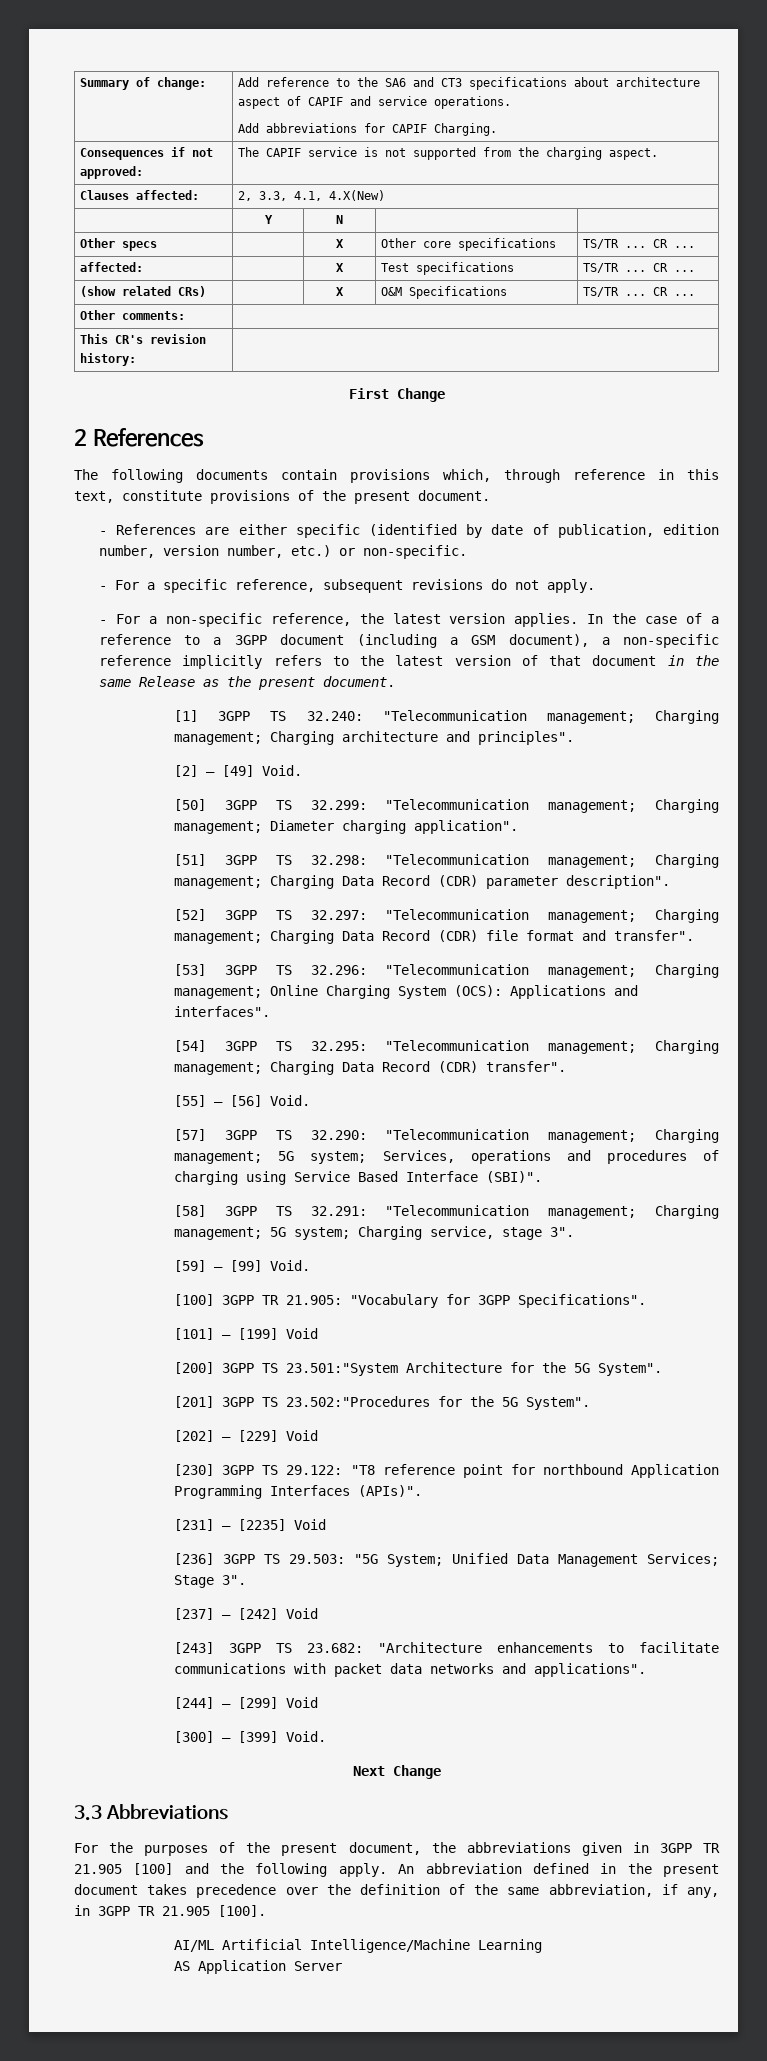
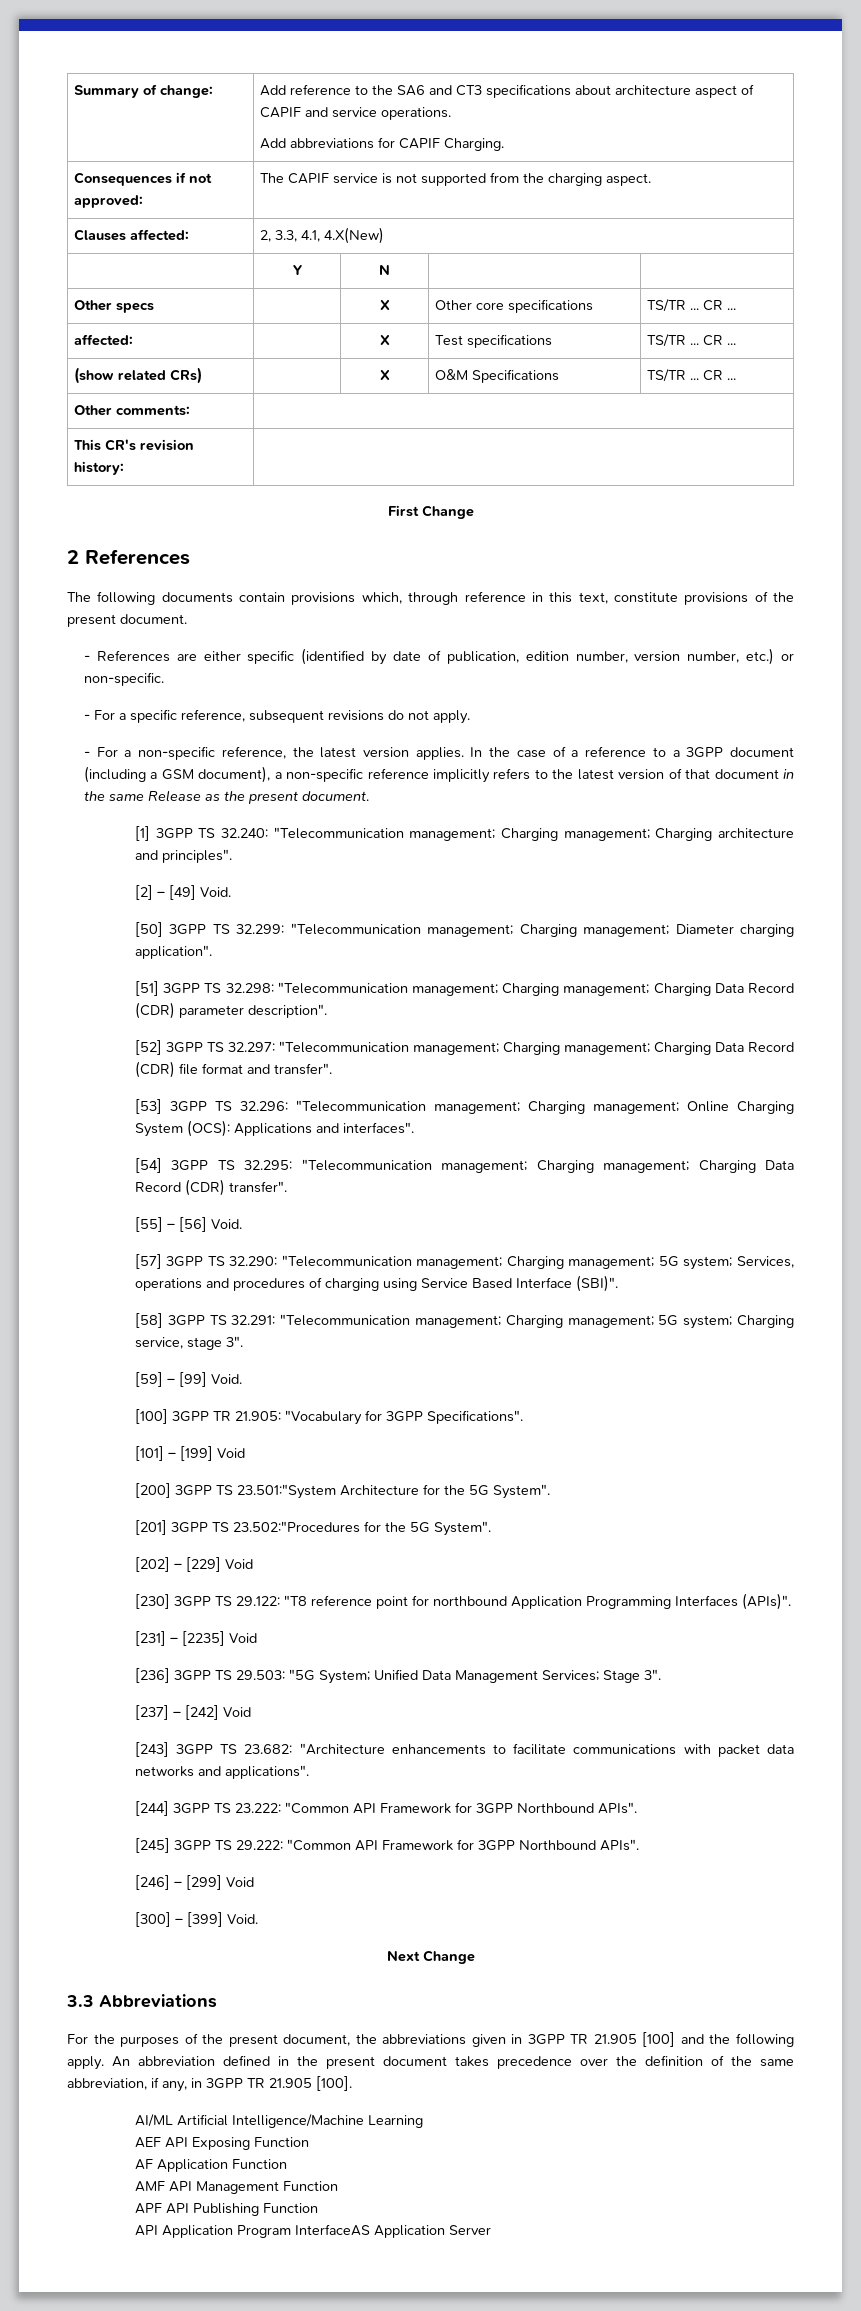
(215, 1703) none -> [172,1802,637,1814] [134,1838,639,1853] [134,1875,170,1890] 3GPP TS 23.222: "Common API Framework for 3GPP Northbound APIs". // [245] 3GPP TS 29.222: "Common API Framework for 3GPP Northbound APIs". // [246]
[174,1961,191,1971] AS -> [134,2137,309,2150] [134,2159,287,2172] [134,2181,338,2194] [134,2203,318,2216] [134,2224,370,2238] AEF API Exposing Function // AF Application Function // AMF API Management Function // APF API Publishing Function // API Application Program InterfaceAS

